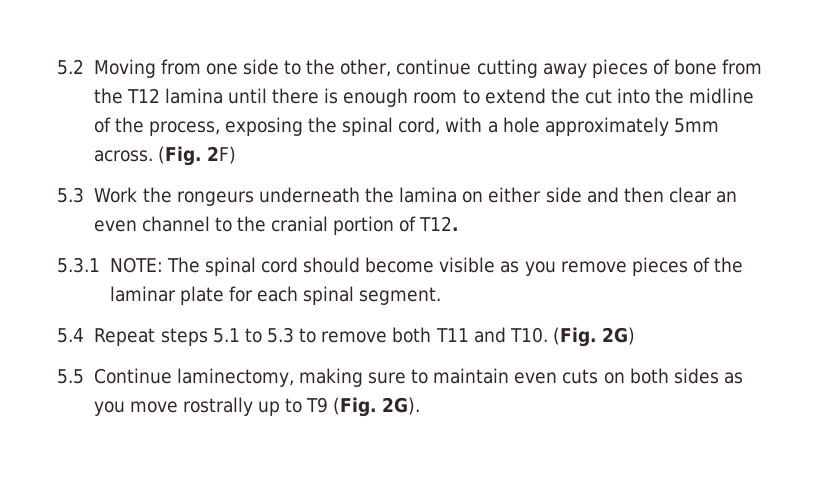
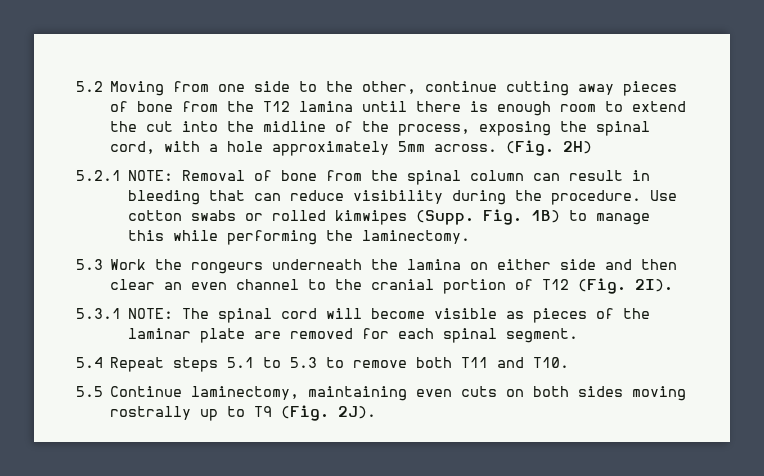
[206,146,236,164] 2F) -> [563,141,593,154] [76,170,651,185] [128,190,678,205] [128,209,651,225] [128,230,471,245] 2H) // 5.2.1 NOTE: Removal of bone from the spinal column can result in bleeding that can reduce visibility during the procedure. Use cotton swabs or rolled kimwipes (Supp. Fig. 1B) to manage this while performing the laminectomy.
[419,216,460,231] T12. -> [542,278,674,294] T12 (Fig. 2I).
[303,257,361,273] should -> [326,308,363,319] will
[524,261,627,276] you remove -> (525, 315) none
(224, 295) none -> [254,328,354,339] are removed
[552,327,636,347] (Fig. 2G) -> (570, 362) none
[298,368,510,387] making sure to maintain -> [308,386,408,401] maintaining
[723,372,743,384] [93,401,178,416] as you move -> [632,386,687,401] moving
[382,397,421,415] 2G). -> [338,406,377,419] 2J).

